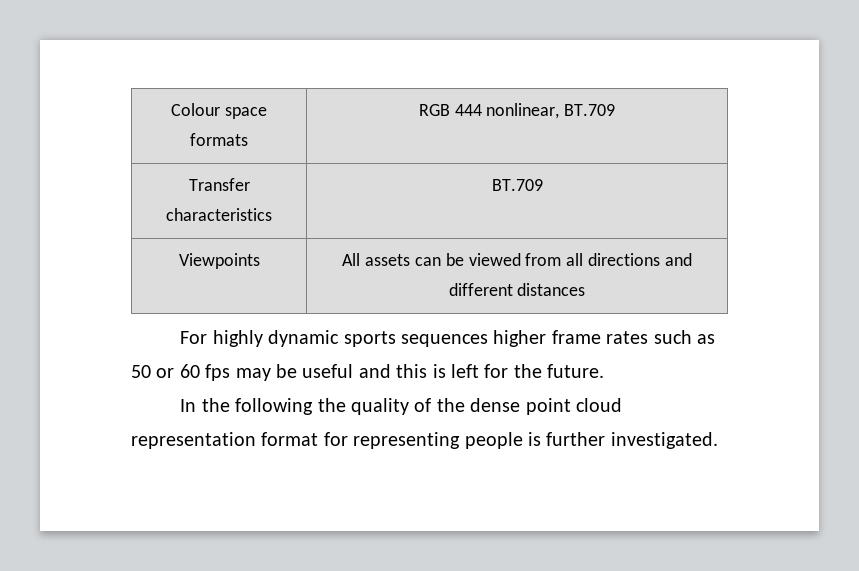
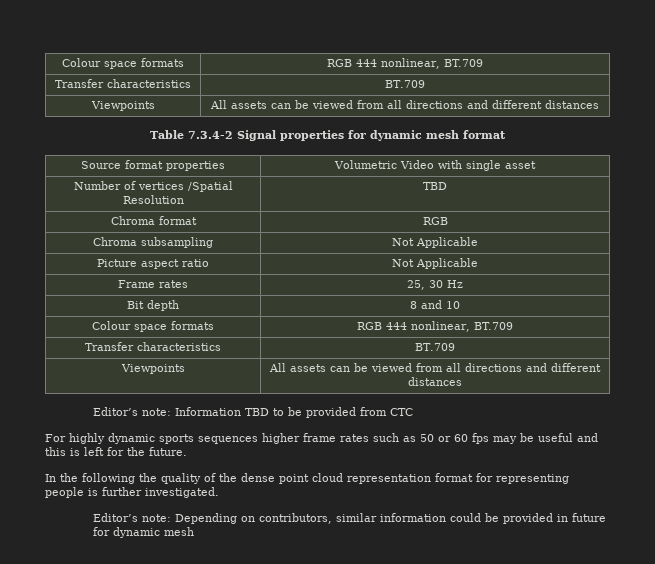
(586, 289) none -> [150,130,506,141] [81,160,225,171] [333,160,536,171] [73,181,233,192] [122,195,184,204] [422,182,447,190] [110,216,197,225] [422,217,448,225] [93,237,213,248] [391,237,478,248] [97,259,209,269] [391,258,478,269] [118,280,188,288] [406,280,463,290] [127,300,179,311] [409,300,460,309] [92,321,214,332] [356,321,514,332] [85,342,221,351] [415,343,456,351] [120,364,185,374] [269,363,601,372] [407,377,462,386] [92,407,413,418] // Table 7.3.4-2 Signal properties for dynamic mesh format // Source format properties | Volumetric Video with single asset // Number of vertices /Spatial Resolution | TBD // Chroma format | RGB // Chroma subsampling | Not Applicable // Picture aspect ratio | Not Applicable // Frame rates | 25, 30 Hz // Bit depth | 8 and 10 // Colour space formats | RGB 444 nonlinear, BT.709 // Transfer characteristics | BT.709 // Viewpoints | All assets can be viewed from all directions and different distances // Editor’s note: Information TBD to be provided from CTC
(718, 440) none -> [92,513,606,524] [92,527,194,538] // Editor’s note: Depending on contributors, similar information could be provided in future for dynamic mesh

